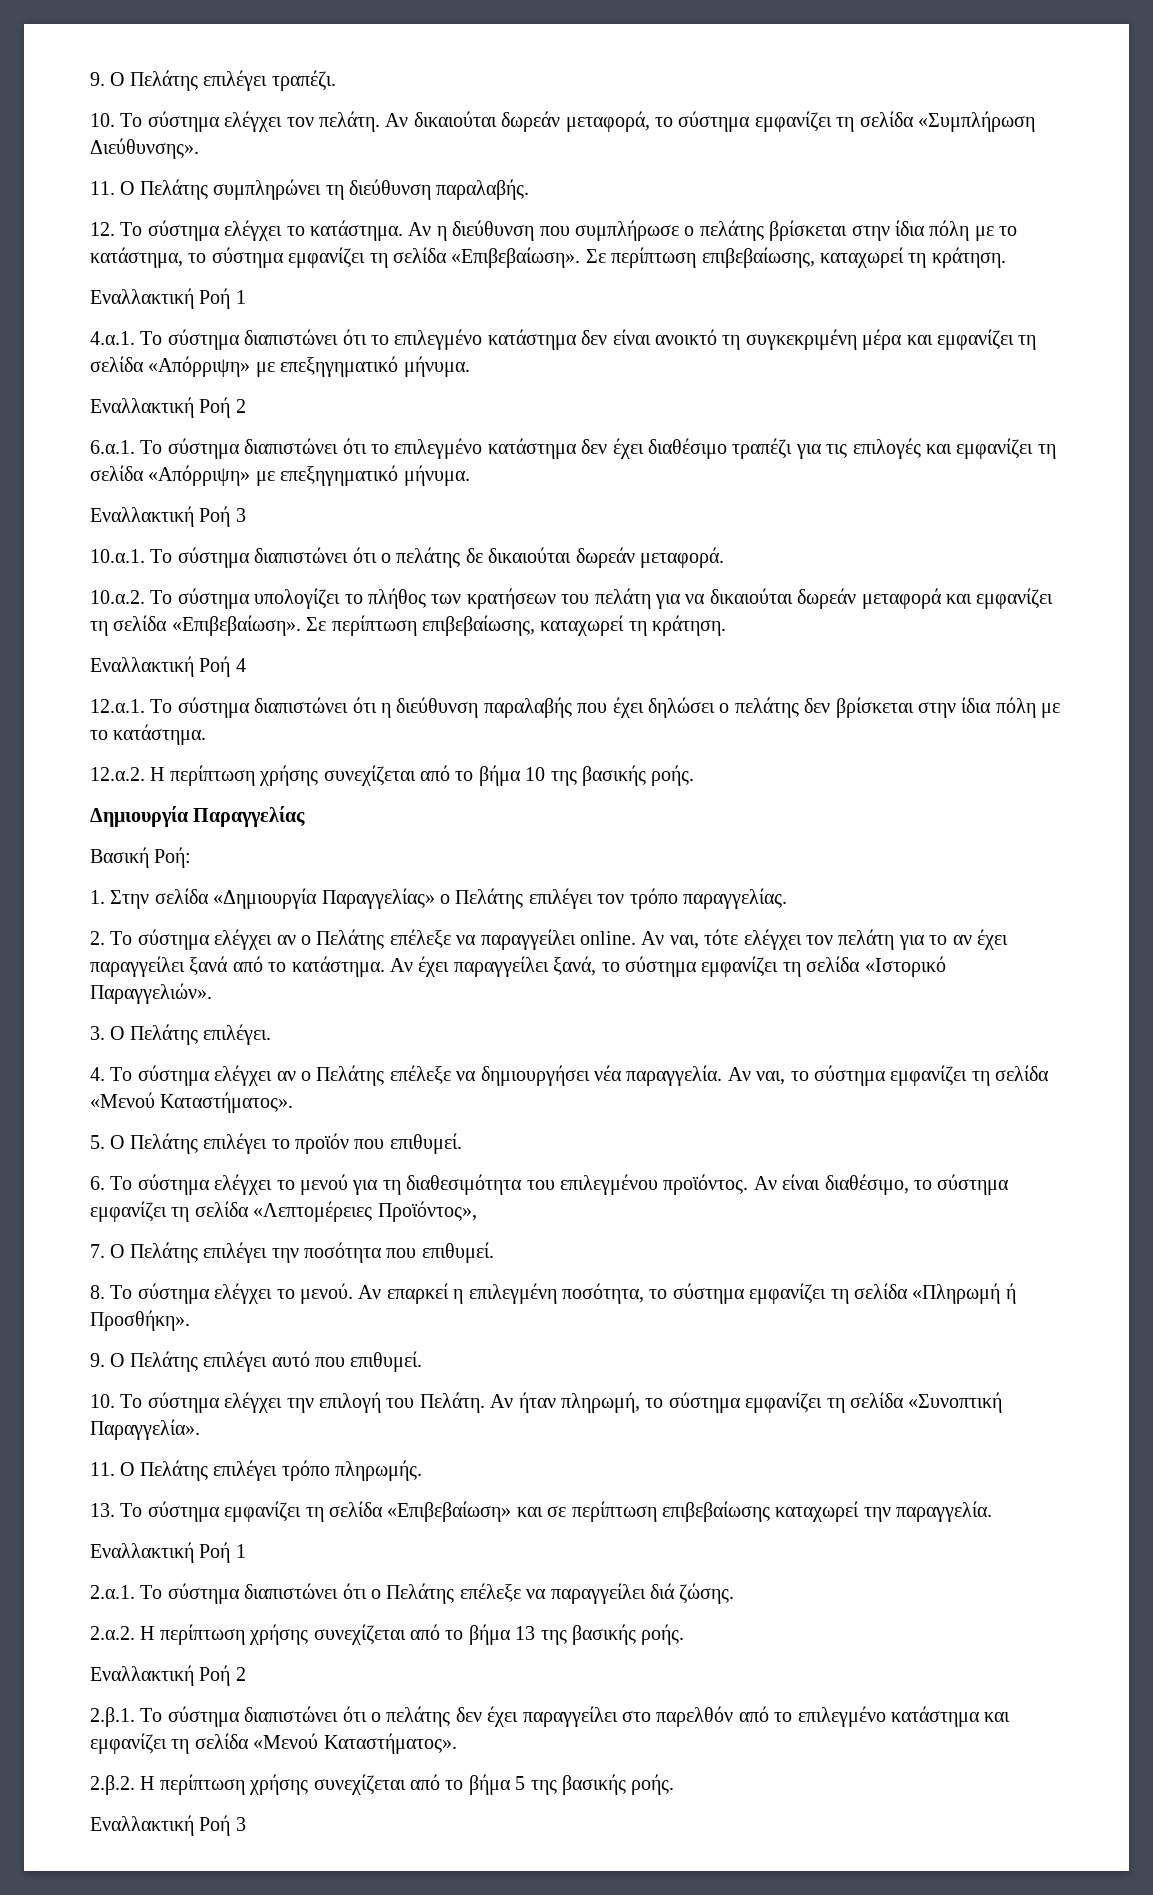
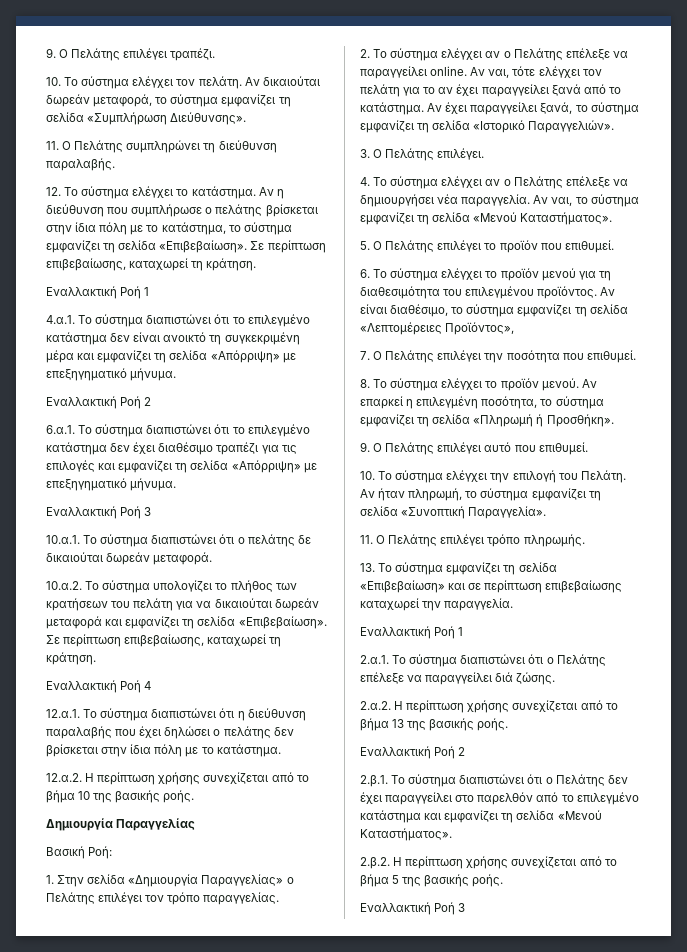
(295, 1185) none -> [500,268,539,281] προϊόν
(295, 1294) none -> [500,378,539,391] προϊόν
[386,1706,451,1727] πελάτης -> [555,774,605,787] Πελάτης

